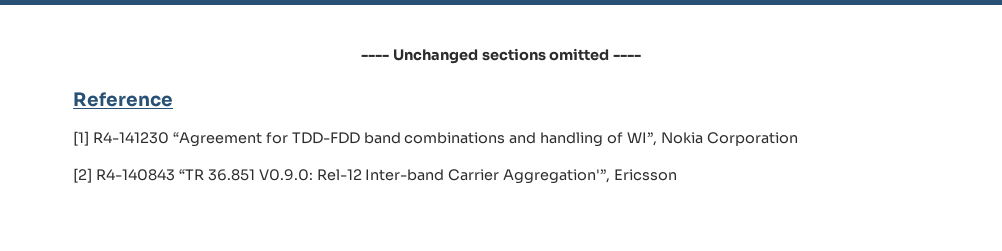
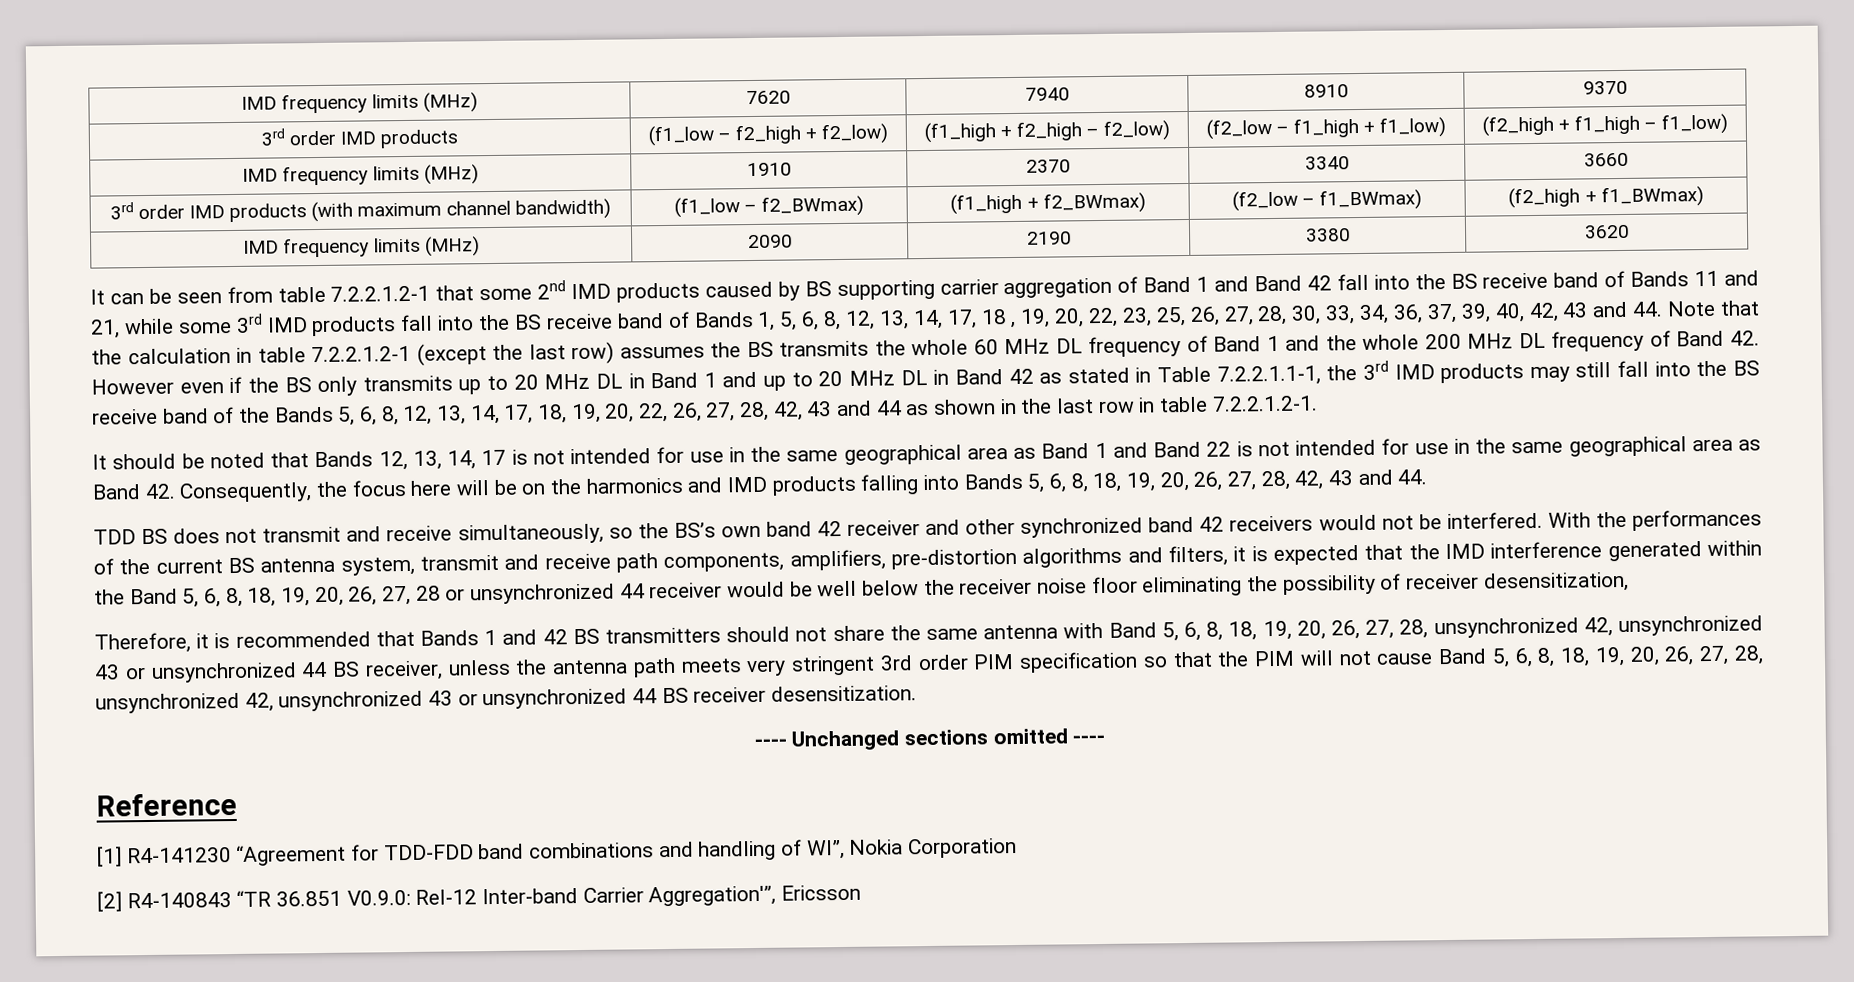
(360, 57) none -> [241,92,478,114] [745,90,791,105] [1024,87,1070,101] [1303,84,1349,98] [1582,80,1628,95] [260,128,460,149] [647,123,889,147] [923,120,1171,144] [1205,116,1447,140] [1481,113,1729,137] [242,164,479,186] [746,162,792,177] [1025,159,1071,173] [1304,156,1350,170] [1583,152,1629,167] [109,198,612,223] [673,195,865,218] [950,192,1146,215] [1231,189,1423,212] [1508,186,1704,209] [243,236,480,258] [747,234,793,249] [1026,231,1072,245] [1305,228,1351,242] [1583,224,1630,239] [90,270,1760,305] [90,300,1761,339] [91,330,1760,366] [91,360,1760,397] [92,395,1318,426] [92,436,1761,471] [92,469,1428,503] [93,509,1763,545] [93,540,1762,576] [94,571,1629,608] [94,615,1764,654] [94,645,1764,683] [95,685,918,714] IMD frequency limits (MHz) | 7620 | 7940 | 8910 | 9370 // 3rd order IMD products | (f1_low – f2_high + f2_low) | (f1_high + f2_high – f2_low) | (f2_low – f1_high + f1_low) | (f2_high + f1_high – f1_low) // IMD frequency limits (MHz) | 1910 | 2370 | 3340 | 3660 // 3rd order IMD products (with maximum channel bandwidth) | (f1_low – f2_BWmax) | (f1_high + f2_BWmax) | (f2_low – f1_BWmax) | (f2_high + f1_BWmax) // IMD frequency limits (MHz) | 2090 | 2190 | 3380 | 3620 // It can be seen from table 7.2.2.1.2-1 that some 2nd IMD products caused by BS supporting carrier aggregation of Band 1 and Band 42 fall into the BS receive band of Bands 11 and 21, while some 3rd IMD products fall into the BS receive band of Bands 1, 5, 6, 8, 12, 13, 14, 17, 18 , 19, 20, 22, 23, 25, 26, 27, 28, 30, 33, 34, 36, 37, 39, 40, 42, 43 and 44. Note that the calculation in table 7.2.2.1.2-1 (except the last row) assumes the BS transmits the whole 60 MHz DL frequency of Band 1 and the whole 200 MHz DL frequency of Band 42. However even if the BS only transmits up to 20 MHz DL in Band 1 and up to 20 MHz DL in Band 42 as stated in Table 7.2.2.1.1-1, the 3rd IMD products may still fall into the BS receive band of the Bands 5, 6, 8, 12, 13, 14, 17, 18, 19, 20, 22, 26, 27, 28, 42, 43 and 44 as shown in the last row in table 7.2.2.1.2-1. // It should be noted that Bands 12, 13, 14, 17 is not intended for use in the same geographical area as Band 1 and Band 22 is not intended for use in the same geographical area as Band 42. Consequently, the focus here will be on the harmonics and IMD products falling into Bands 5, 6, 8, 18, 19, 20, 26, 27, 28, 42, 43 and 44. // TDD BS does not transmit and receive simultaneously, so the BS’s own band 42 receiver and other synchronized band 42 receivers would not be interfered. With the performances of the current BS antenna system, transmit and receive path components, amplifiers, pre-distortion algorithms and filters, it is expected that the IMD interference generated within the Band 5, 6, 8, 18, 19, 20, 26, 27, 28 or unsynchronized 44 receiver would be well below the receiver noise floor eliminating the possibility of receiver desensitization, // Therefore, it is recommended that Bands 1 and 42 BS transmitters should not share the same antenna with Band 5, 6, 8, 18, 19, 20, 26, 27, 28, unsynchronized 42, unsynchronized 43 or unsynchronized 44 BS receiver, unless the antenna path meets very stringent 3rd order PIM specification so that the PIM will not cause Band 5, 6, 8, 18, 19, 20, 26, 27, 28, unsynchronized 42, unsynchronized 43 or unsynchronized 44 BS receiver desensitization. //

